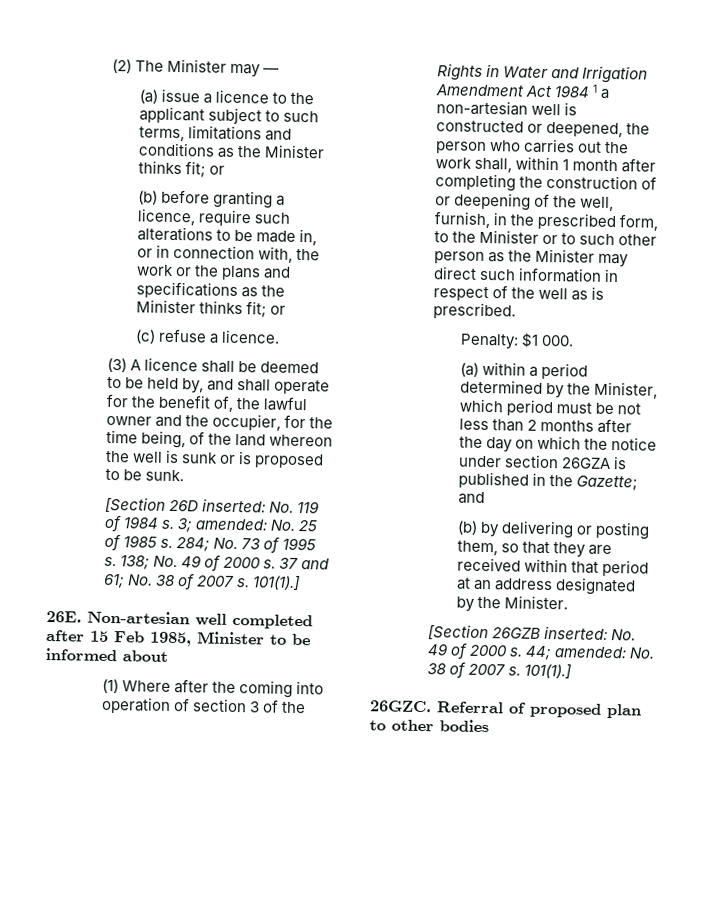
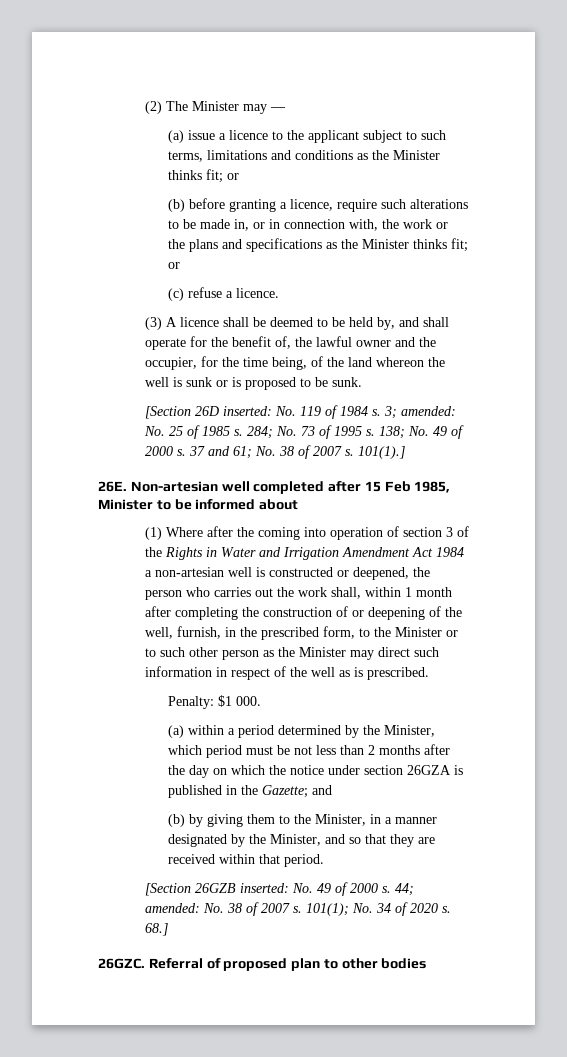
[591,84,598,93] 1 -> (464, 552) none
[501,520,651,540] [456,540,498,556] delivering or posting them, -> [207,814,438,827] [168,834,346,847] giving them to the Minister, in a manner designated by the Minister, and
[602,559,650,577] [455,577,637,596] [455,595,568,612] period at an address designated by the Minister. -> [284,854,325,867] period.
[523,663,572,679] 101(1).] -> [305,902,451,916] [144,923,168,936] 101(1); No. 34 of 2020 s. 68.]

